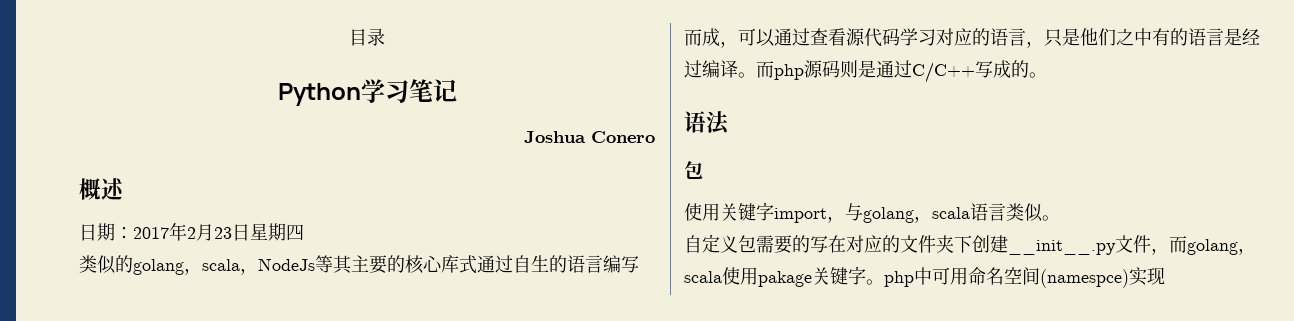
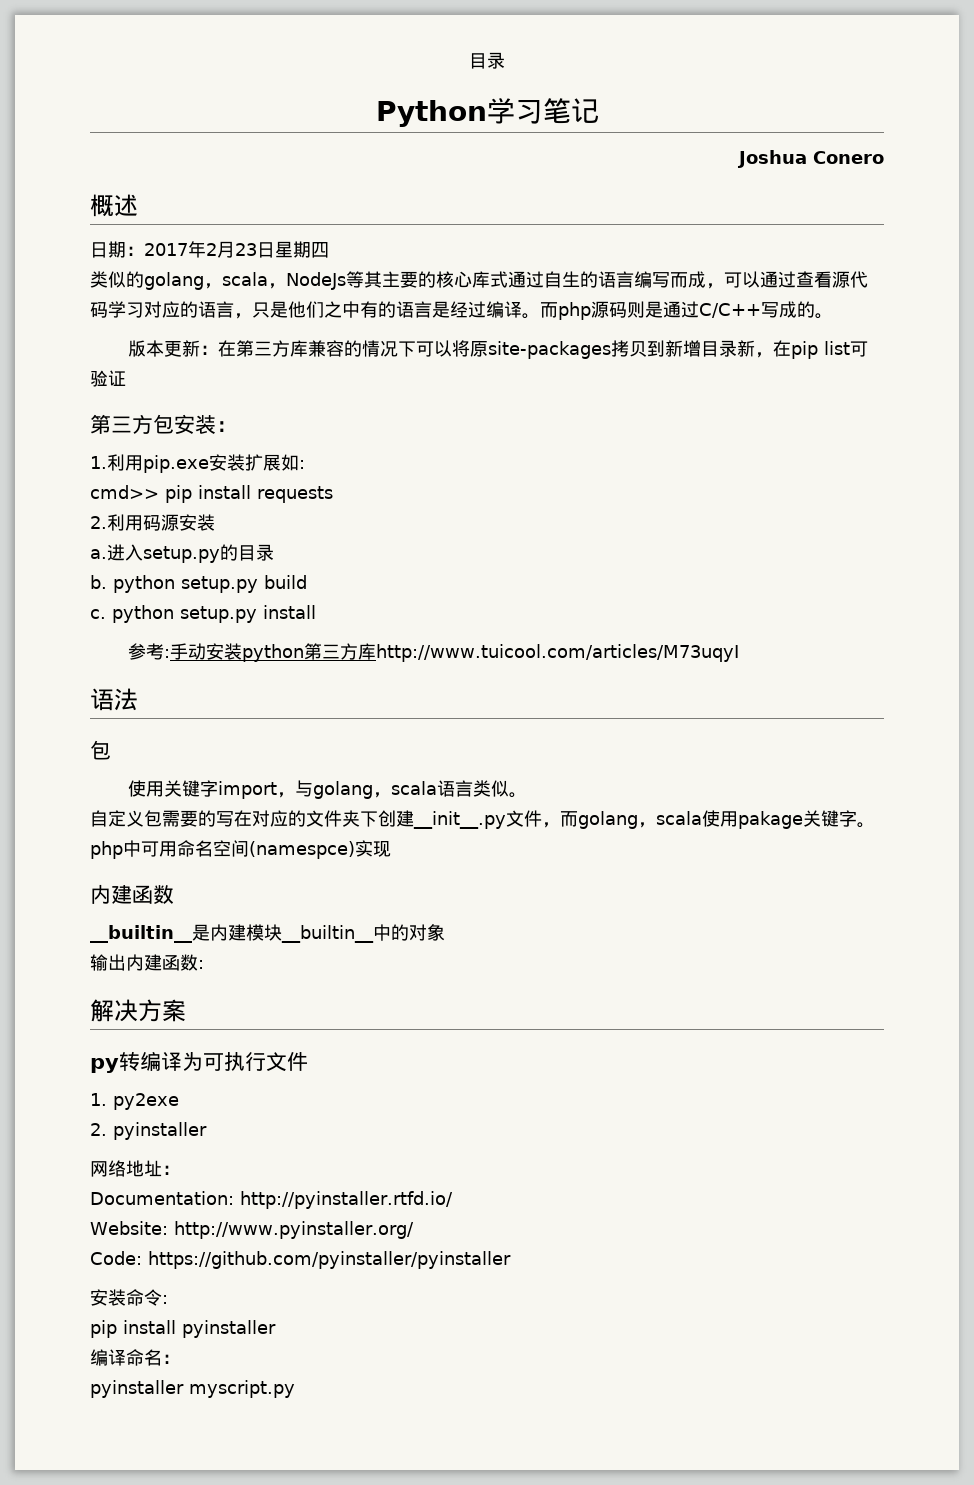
(1047, 75) none -> [127,340,868,359] [90,370,126,387] [90,414,237,434] [90,454,305,473] [90,485,333,503] [90,514,215,531] [90,544,274,563] [90,575,307,593] [90,605,316,623] [127,643,739,662] // 版本更新：在第三方库兼容的情况下可以将原site-packages拷贝到新增目录新，在pip list可验证 // 第三方包安装： // 1.利用pip.exe安装扩展如: // cmd>> pip install requests // 2.利用码源安装 // a.进入setup.py的目录 // b. python setup.py build // c. python setup.py install // 参考:手动安装python第三方库http://www.tuicool.com/articles/M73uqyI
(1165, 276) none -> [90,884,174,904] [90,924,445,943] [90,954,204,971] [90,999,186,1022] [90,1051,308,1073] [90,1093,179,1110] [90,1122,207,1140] [90,1160,180,1177] [90,1191,453,1209] [90,1221,414,1239] [90,1251,511,1269] [90,1289,168,1306] [90,1320,276,1338] [90,1349,180,1366] [90,1380,295,1398] // 内建函数 // __builtin__是内建模块__builtin__中的对象 // 输出内建函数: // 解决方案 // py转编译为可执行文件 // 1. py2exe // 2. pyinstaller // 网络地址： // Documentation: http://pyinstaller.rtfd.io/ // Website: http://www.pyinstaller.org/ // Code: https://github.com/pyinstaller/pyinstaller // 安装命令: // pip install pyinstaller // 编译命名： // pyinstaller myscript.py

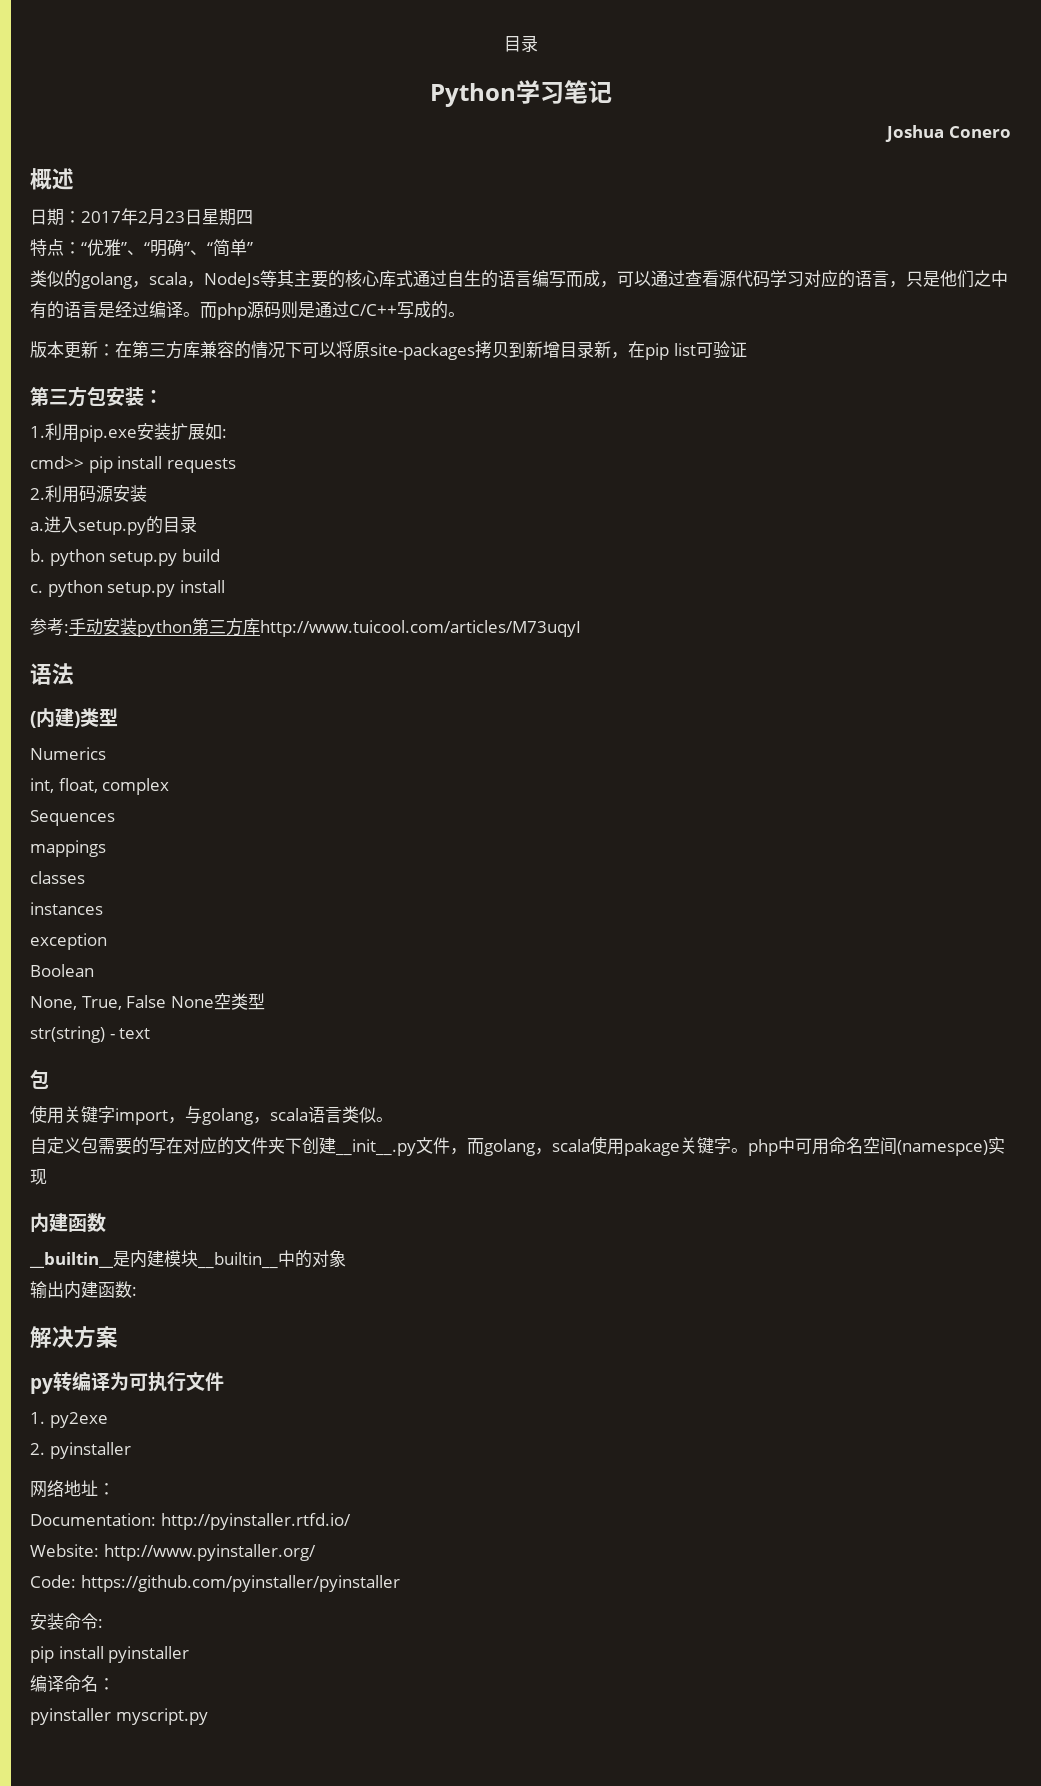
(329, 250) none -> [30,239,253,257] // 特点：“优雅”、“明确”、“简单”
(138, 699) none -> [30,708,118,728] [30,747,106,760] [30,778,170,795] [30,810,115,826] [30,840,106,857] [30,871,85,884] [30,902,103,915] [30,933,107,950] [30,964,94,977] [30,993,265,1010] [30,1026,151,1043] // (内建)类型 // Numerics // int, float, complex // Sequences // mappings // classes // instances // exception // Boolean // None, True, False None空类型 // str(string) - text

